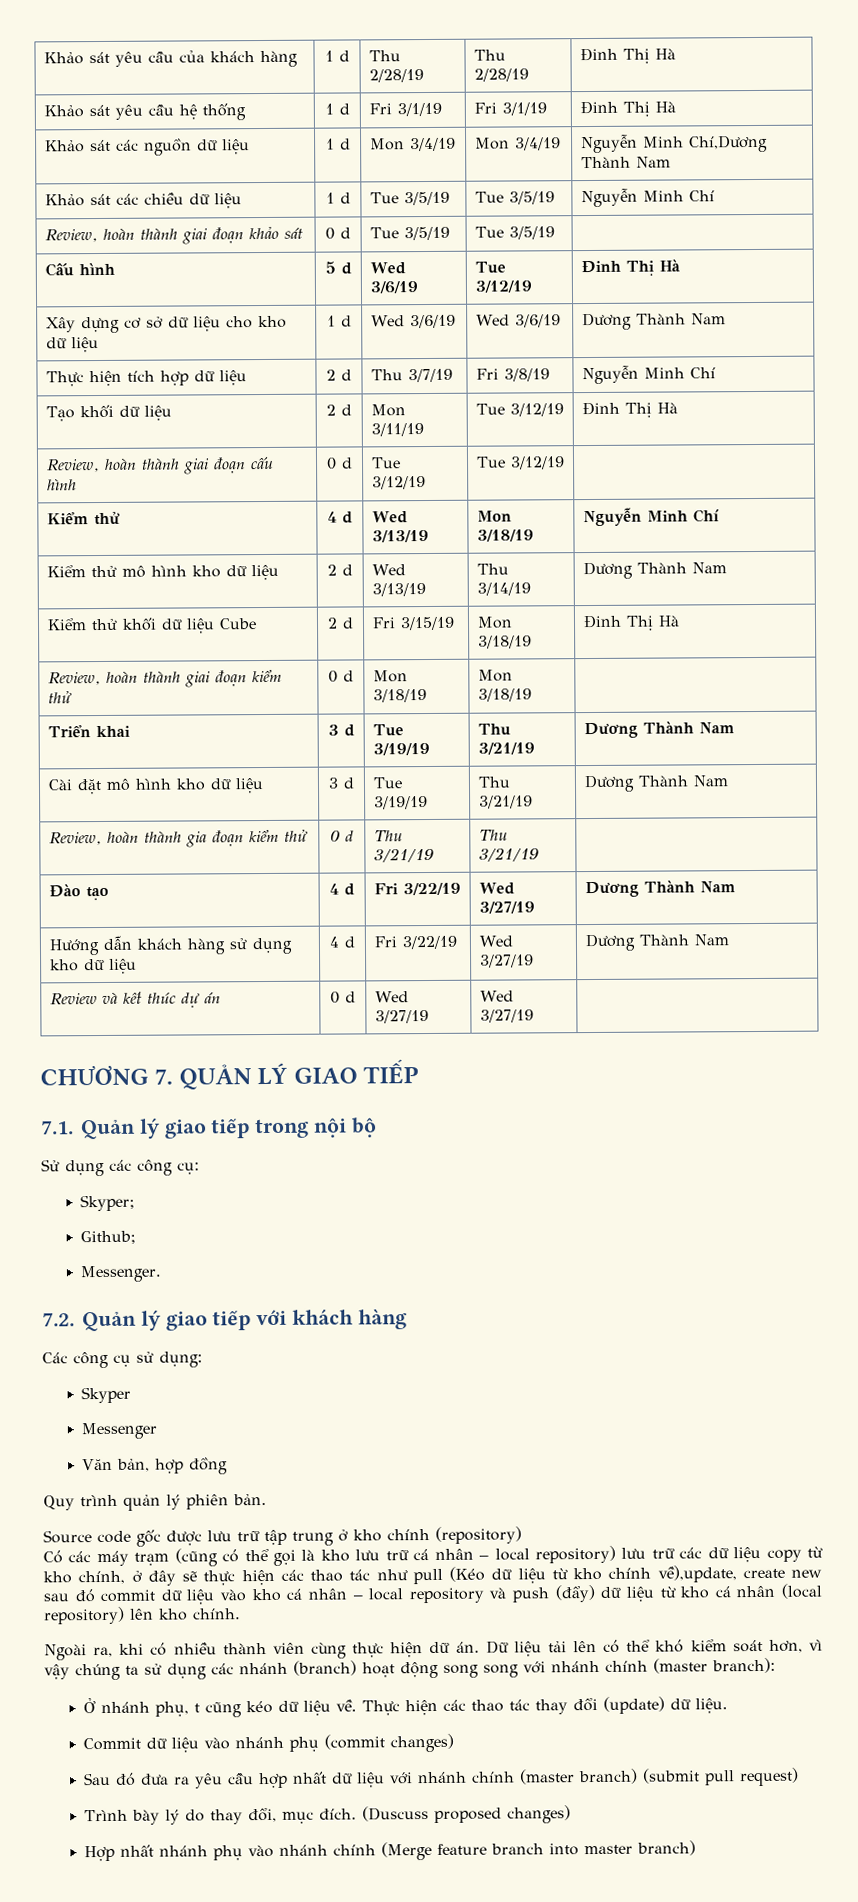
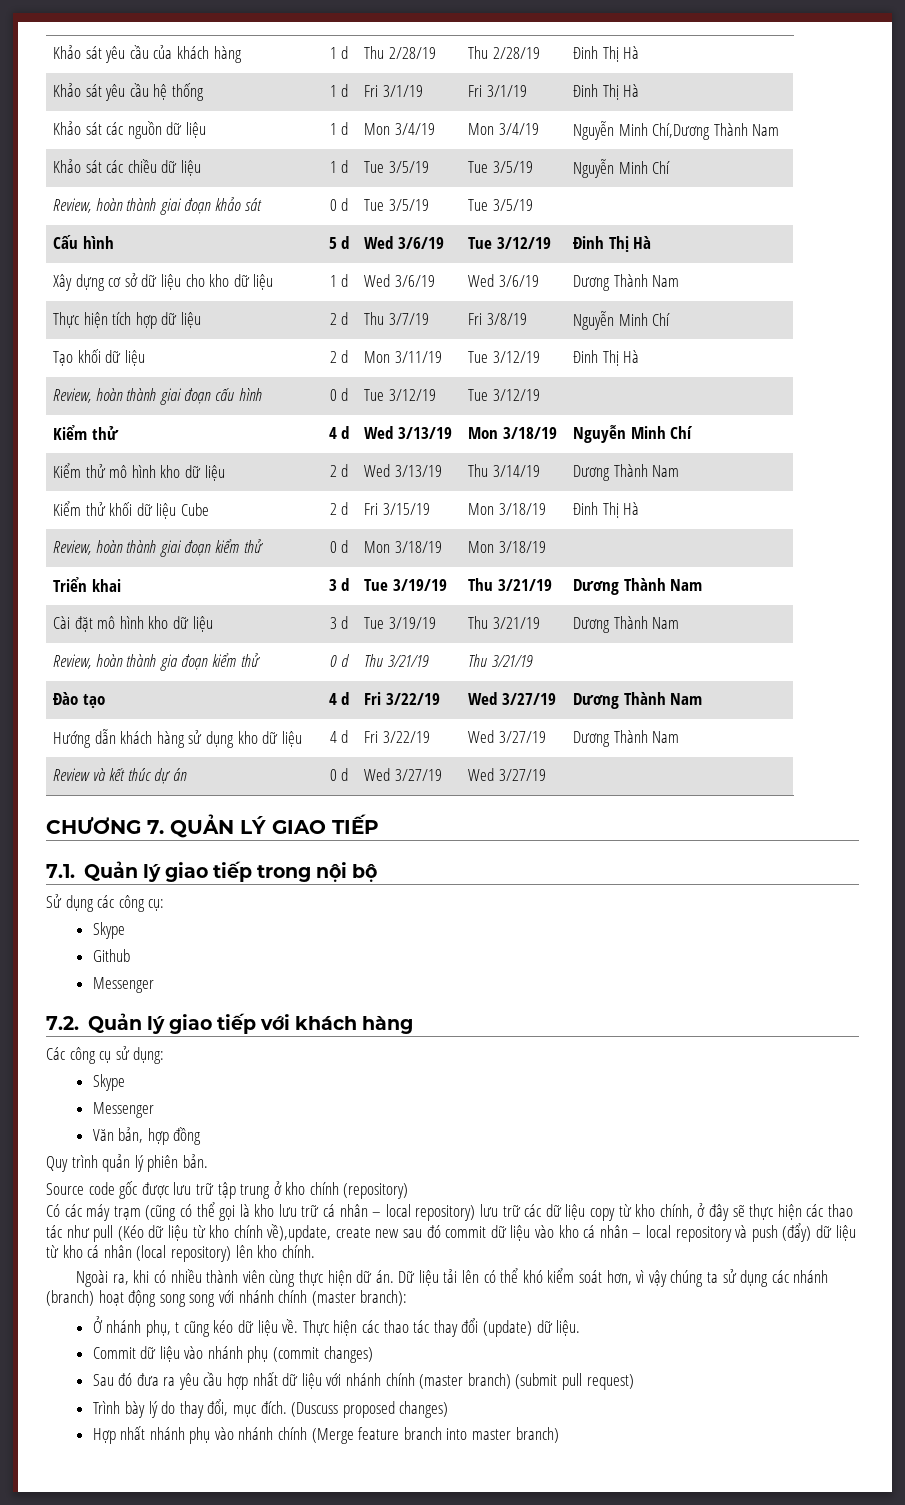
[80,1194,136,1212] [80,1230,137,1245] [80,1265,163,1283] Skyper; // Github; // Messenger. -> [92,922,125,939] [92,949,130,962] [92,977,154,993] Skype // Github // Messenger
[81,1386,132,1404] Skyper -> [92,1074,125,1091] Skype

